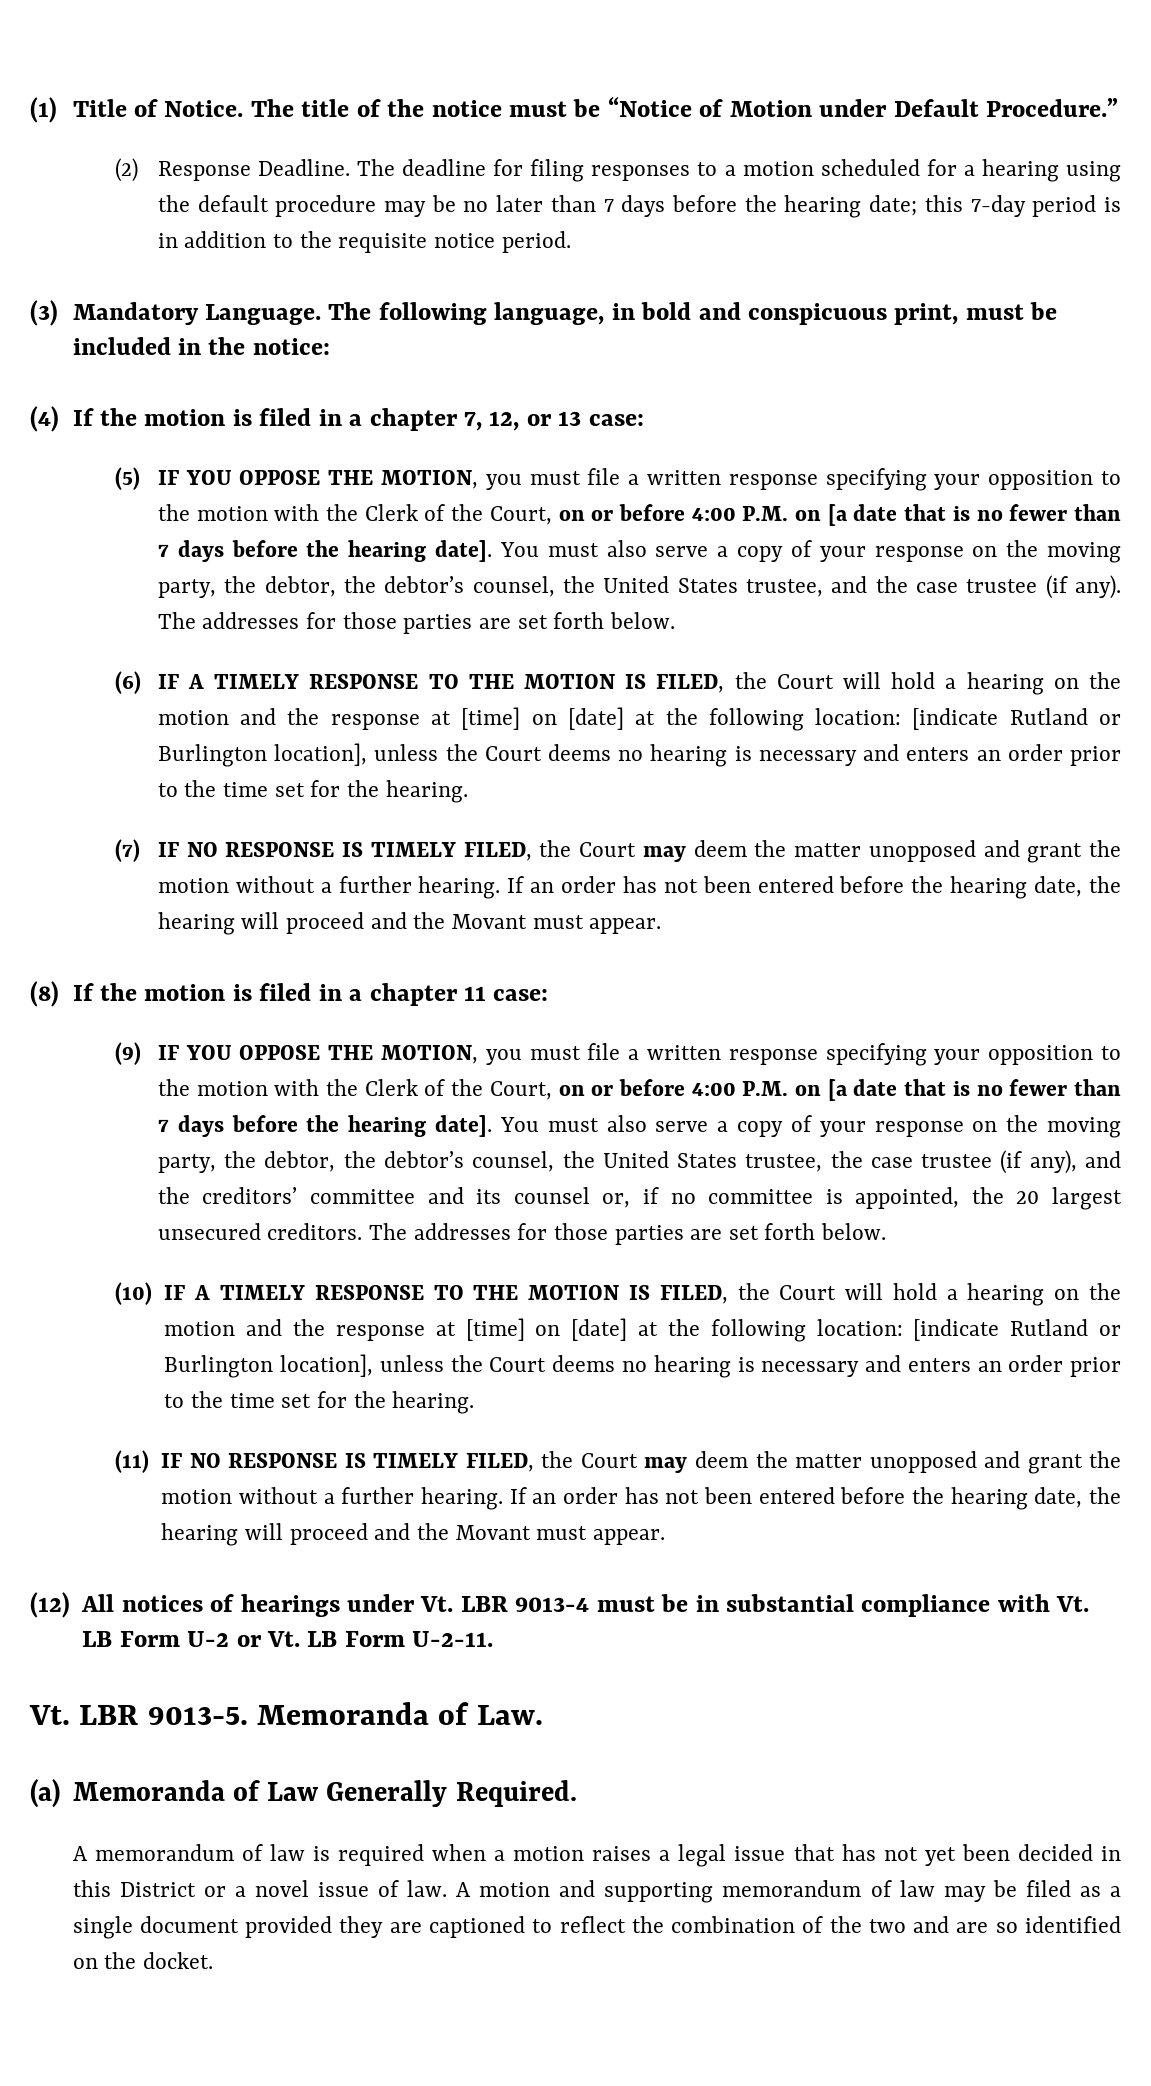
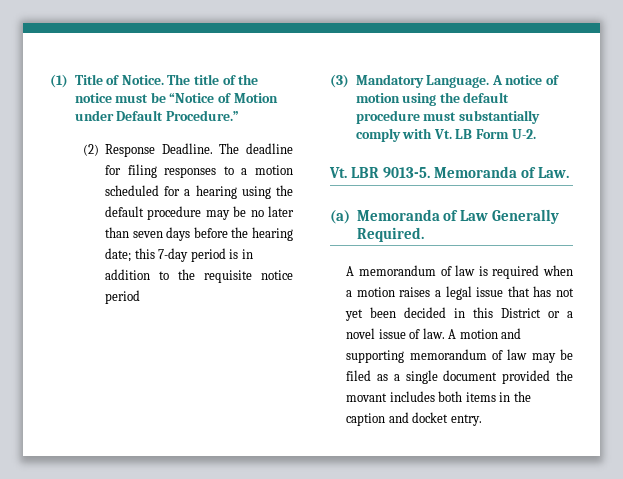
[603,199,614,212] 7 -> [132,231,163,238] seven
[501,231,571,253] period. -> [105,290,141,304] period
[328,302,1058,325] [72,337,330,355] [30,406,644,432] [115,467,1121,491] [157,504,1121,526] [157,540,1122,563] [157,575,1121,599] [157,612,675,634] [115,671,1121,695] [157,707,1121,731] [157,743,1121,767] [157,780,468,803] [115,839,1122,863] [157,876,1121,899] [157,912,662,935] [30,981,549,1007] [115,1042,1121,1066] [157,1079,1121,1101] [157,1115,1122,1138] [157,1150,1122,1174] [157,1187,1123,1210] [157,1223,886,1245] [115,1282,1121,1306] [164,1318,1121,1342] [164,1354,1121,1378] [164,1391,475,1414] [115,1450,1122,1474] [161,1487,1121,1510] [161,1523,665,1546] [30,1592,1090,1618] [82,1631,494,1647] The following language, in bold and conspicuous print, must be included in the notice: // (4) If the motion is filed in a chapter 7, 12, or 13 case: // (5) IF YOU OPPOSE THE MOTION, you must file a written response specifying your opposition to the motion with the Clerk of the Court, on or before 4:00 P.M. on [a date that is no fewer than 7 days before the hearing date]. You must also serve a copy of your response on the moving party, the debtor, the debtor’s counsel, the United States trustee, and the case trustee (if any). The addresses for those parties are set forth below. // (6) IF A TIMELY RESPONSE TO THE MOTION IS FILED, the Court will hold a hearing on the motion and the response at [time] on [date] at the following location: [indicate Rutland or Burlington location], unless the Court deems no hearing is necessary and enters an order prior to the time set for the hearing. // (7) IF NO RESPONSE IS TIMELY FILED, the Court may deem the matter unopposed and grant the motion without a further hearing. If an order has not been entered before the hearing date, the hearing will proceed and the Movant must appear. // (8) If the motion is filed in a chapter 11 case: // (9) IF YOU OPPOSE THE MOTION, you must file a written response specifying your opposition to the motion with the Clerk of the Court, on or before 4:00 P.M. on [a date that is no fewer than 7 days before the hearing date]. You must also serve a copy of your response on the moving party, the debtor, the debtor’s counsel, the United States trustee, the case trustee (if any), and the creditors’ committee and its counsel or, if no committee is appointed, the 20 largest unsecured creditors. The addresses for those parties are set forth below. // (10) IF A TIMELY RESPONSE TO THE MOTION IS FILED, the Court will hold a hearing on the motion and the response at [time] on [date] at the following location: [indicate Rutland or Burlington location], unless the Court deems no hearing is necessary and enters an order prior to the time set for the hearing. // (11) IF NO RESPONSE IS TIMELY FILED, the Court may deem the matter unopposed and grant the motion without a further hearing. If an order has not been entered before the hearing date, the hearing will proceed and the Movant must appear. // (12) All notices of hearings under Vt. LBR 9013-4 must be in substantial compliance with Vt. LB Form U-2 or Vt. LB Form U-2-11. -> [491,75,560,85] [355,92,510,106] [355,110,540,124] [355,128,536,142] A notice of motion using the default procedure must substantially comply with Vt. LB Form U-2.
[339,1916,1121,1938] [72,1952,213,1969] they are captioned to reflect the combination of the two and are so identified on the docket. -> [556,370,573,381] [346,391,531,402] [346,412,482,426] the movant includes both items in the caption and docket entry.

